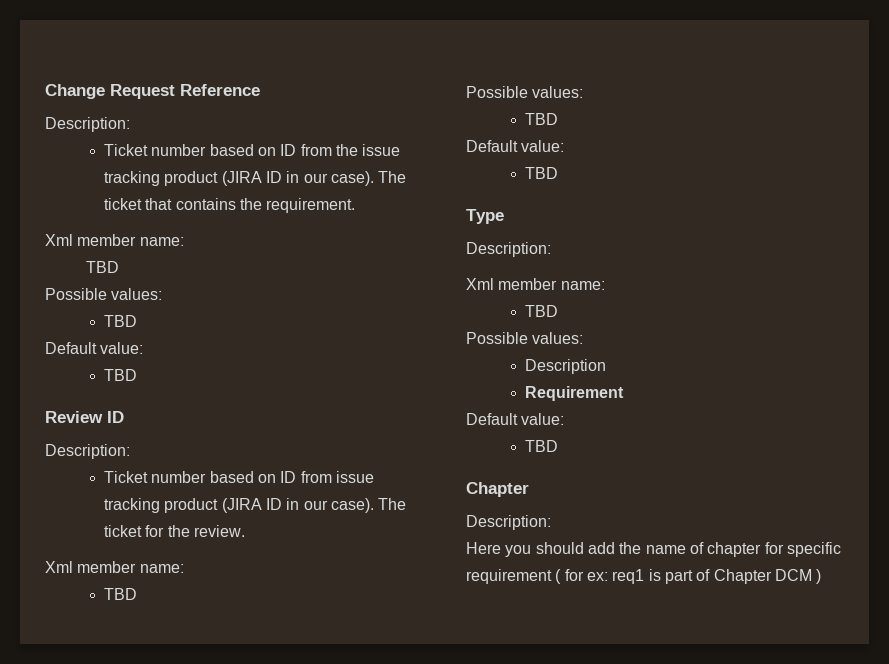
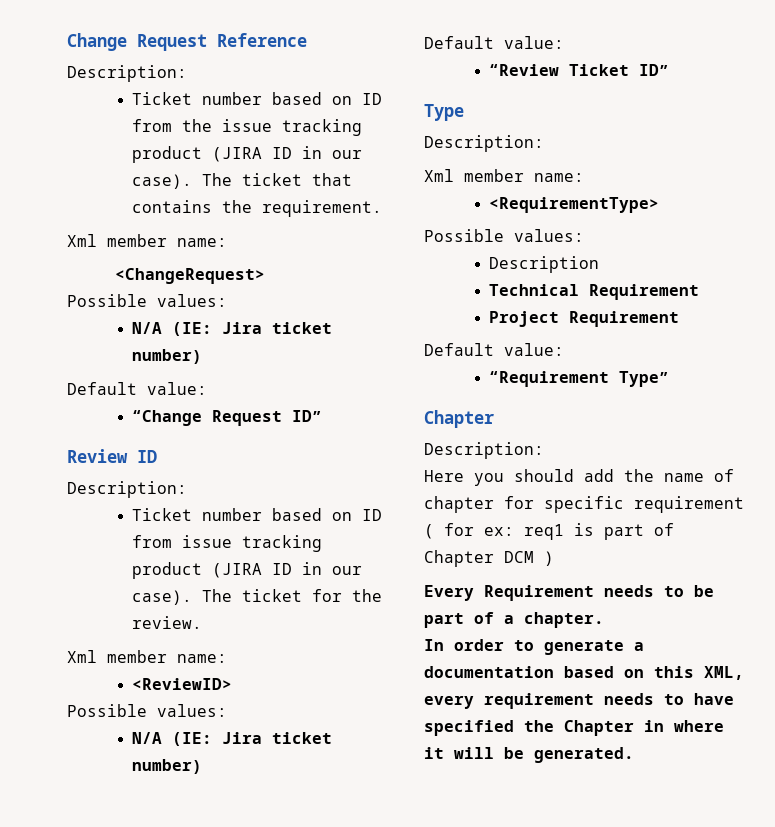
[86,261,120,273] [45,288,163,300] [103,315,137,327] [45,342,144,354] [103,369,137,381] TBD // Possible values: // TBD // Default value: // TBD -> [114,268,265,284] [67,294,227,307] [132,322,333,336] [132,349,203,364] [67,382,207,395] [132,410,323,426] <ChangeRequest> // Possible values: // N/A (IE: Jira ticket number) // Default value: // “Change Request ID”
[103,588,137,600] [466,86,584,98] [524,113,558,125] [466,140,565,152] [524,167,558,179] TBD // Possible values: // TBD // Default value: // TBD -> [132,678,233,690] [67,704,227,717] [132,732,333,746] [132,759,203,774] [424,36,564,49] [489,64,670,76] <ReviewID> // Possible values: // N/A (IE: Jira ticket number) // Default value: // “Review Ticket ID”
[524,305,558,317] TBD -> [489,197,660,213] <RequirementType>
(606, 366) none -> [489,284,700,300] [489,311,560,327] Technical Requirement // Project
[524,440,558,452] TBD -> [489,371,670,387] “Requirement Type”
(822, 576) none -> [424,585,714,601] [424,612,604,628] [424,639,644,655] [424,666,744,680] [424,693,734,709] [424,720,724,736] [424,747,634,763] // Every Requirement needs to be part of a chapter. // In order to generate a documentation based on this XML, every requirement needs to have specified the Chapter in where it will be generated.

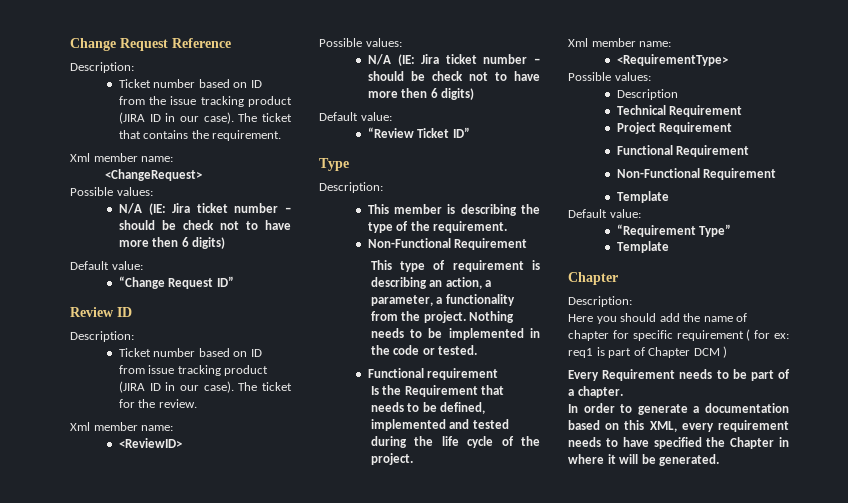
[132,349,203,364] number) -> [234,203,291,213] [118,220,291,230] [118,237,226,249] number – should be check not to have more then 6 digits)
[132,759,203,774] number) -> [483,54,540,64] [367,71,540,81] [367,88,475,100] number – should be check not to have more then 6 digits)
(544, 143) none -> [367,204,540,216] [367,221,508,233] [367,238,528,250] [370,260,540,272] [370,277,492,289] [370,294,515,306] [370,311,515,323] [370,328,540,340] [370,345,478,355] [367,368,499,380] [370,385,505,397] [370,402,486,414] [370,419,509,431] [370,436,540,448] [370,453,413,465] // This member is describing the type of the requirement. // Non-Functional Requirement // This type of requirement is describing an action, a parameter, a functionality from the project. Nothing needs to be implemented in the code or tested. // Functional requirement // Is the Requirement that needs to be defined, implemented and tested during the life cycle of the project.
(680, 319) none -> [616,145,750,157] [616,168,777,180] [616,191,669,203] // Functional Requirement // Non-Functional Requirement // Template
(670, 379) none -> [616,241,669,253] // Template

